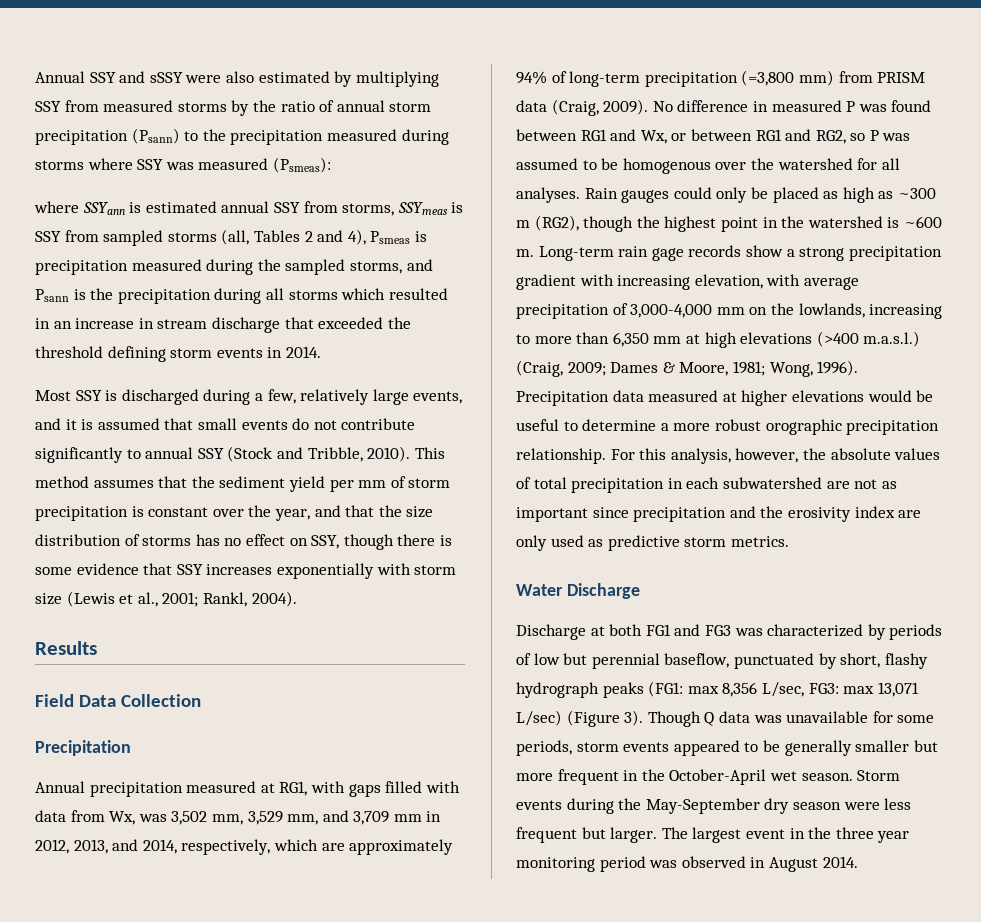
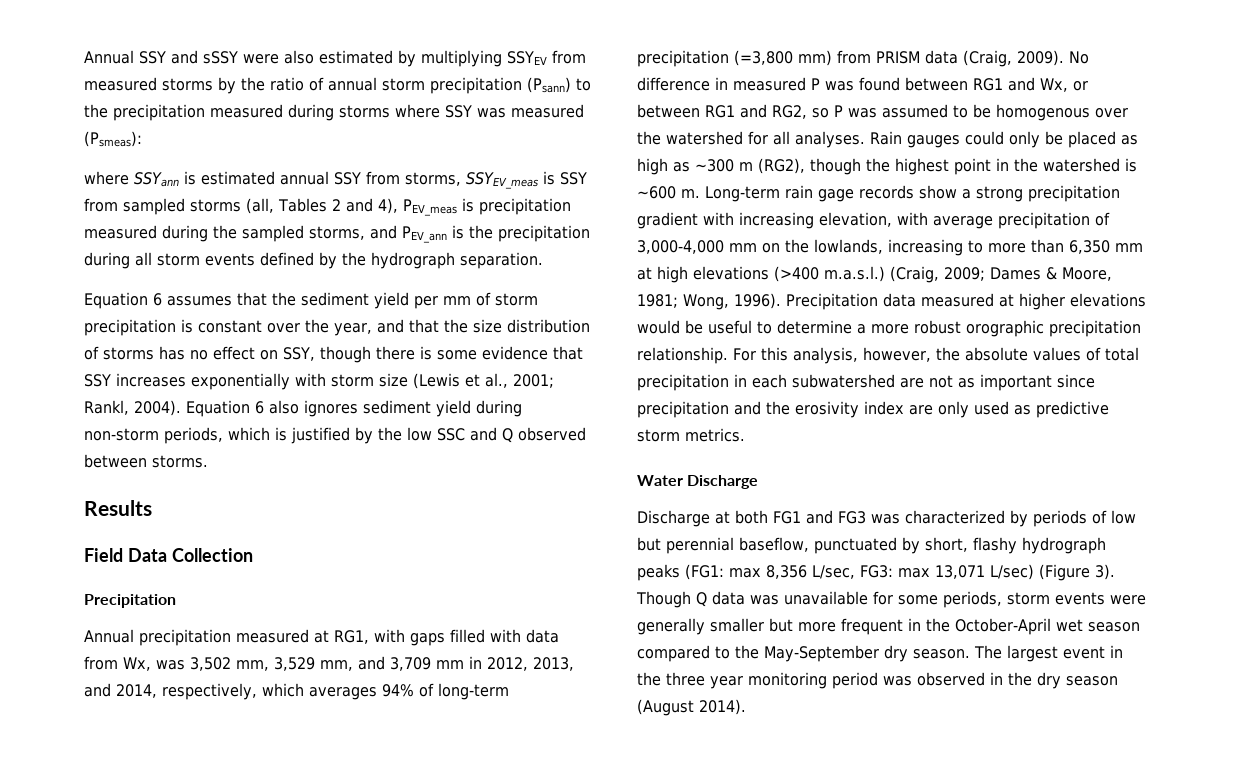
[35,101,61,112] SSY -> [507,51,547,65] SSYEV
[397,202,448,215] SSYmeas -> [466,172,538,189] SSYEV_meas
[370,231,411,244] Psmeas -> [402,199,457,216] PEV_meas
[35,289,69,302] Psann -> [402,226,447,243] PEV_ann
[288,288,448,300] [35,317,411,333] [35,346,321,362] [35,389,463,405] [35,418,416,430] [35,446,445,463] [35,476,89,488] storms which resulted in an increase in stream discharge that exceeded the threshold defining storm events in 2014. // Most SSY is discharged during a few, relatively large events, and it is assumed that small events do not contribute significantly to annual SSY (Stock and Tribble, 2010). This method -> [157,252,543,269] [84,292,162,309] storm events defined by the hydrograph separation. // Equation 6
(297, 599) none -> [186,400,522,417] [84,427,586,444] [84,454,208,468] Equation 6 also ignores sediment yield during non-storm periods, which is justified by the low SSC and Q observed between storms.
[321,839,454,855] are approximately -> [309,687,377,700] averages
[673,740,780,756] appeared to be -> [1110,595,1146,605] were
[801,770,901,781] [516,798,912,814] [516,827,658,843] season. Storm events during the May-September dry season were less frequent but larger. -> [1087,622,1140,632] [637,645,970,662] season compared to the May-September dry season.
[768,856,858,872] August 2014. -> [1008,672,1118,689] [637,699,746,716] the dry season (August 2014).

